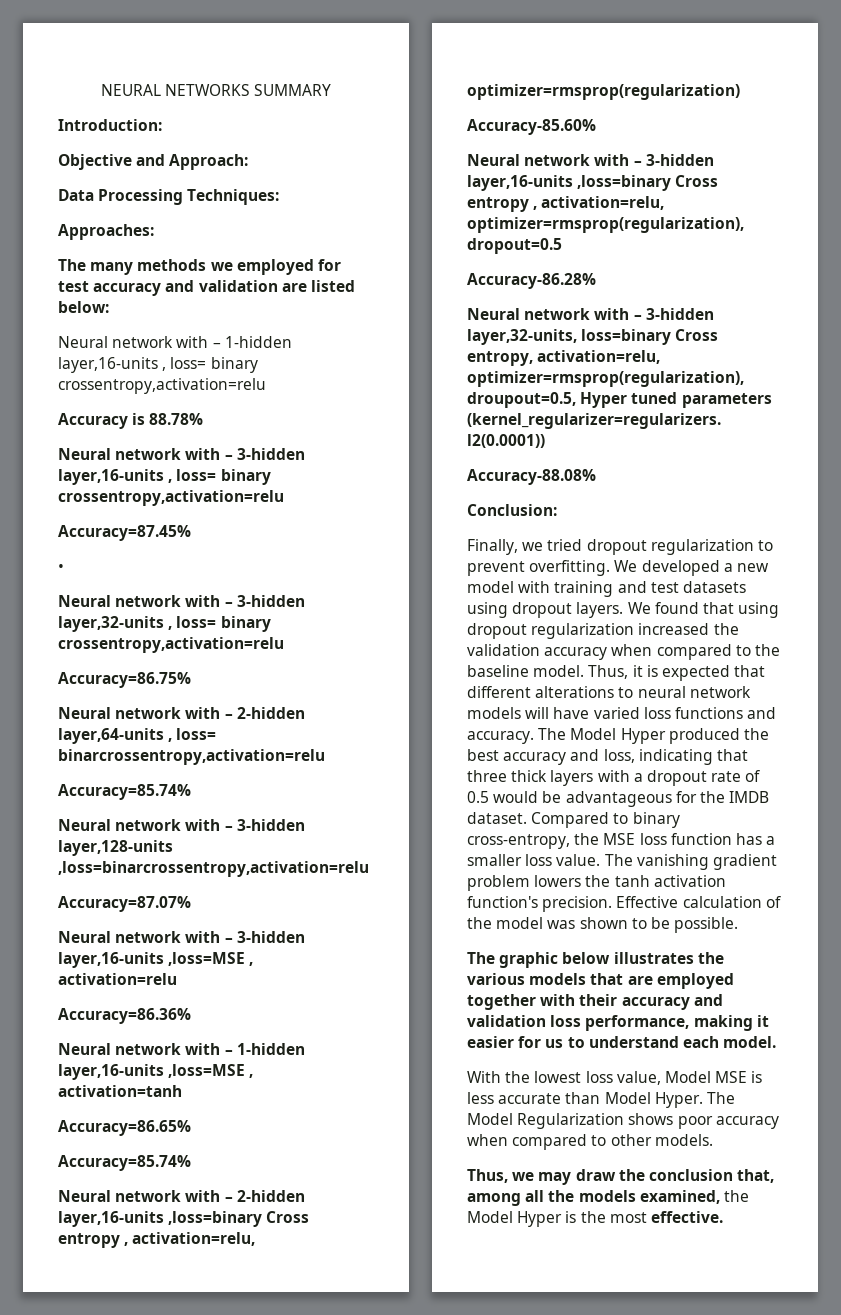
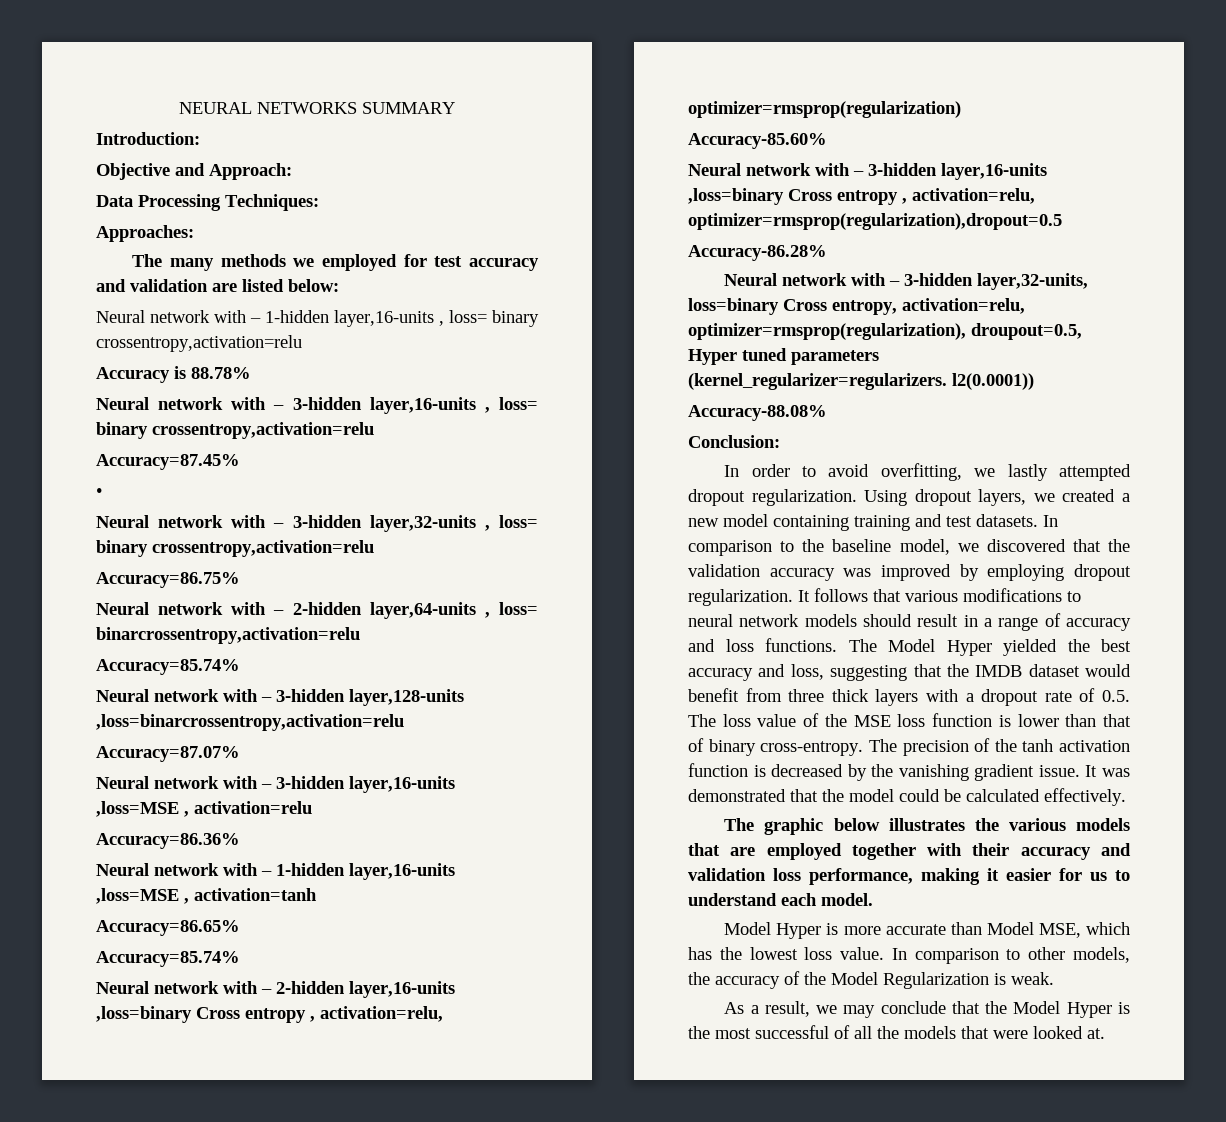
[467,539,773,555] [467,560,720,576] Finally, we tried dropout regularization to prevent overfitting. We developed -> [724,463,1131,481] [688,489,1116,506] In order to avoid overfitting, we lastly attempted dropout regularization. Using dropout layers, we created
[518,581,551,593] with -> [773,515,849,531] containing
[682,581,746,593] [467,602,780,618] [467,623,739,639] [467,644,780,660] [467,665,766,681] [467,686,751,698] [467,707,777,719] [467,731,534,744] datasets using dropout layers. We found that using dropout regularization increased the validation accuracy when compared to the baseline model. Thus, it is expected that different alterations to neural network models will have varied loss functions and accuracy. -> [976,514,1058,527] [688,539,1130,556] [688,564,1131,581] [688,588,1081,606] [688,613,1131,631] [688,638,837,652] datasets. In comparison to the baseline model, we discovered that the validation accuracy was improved by employing dropout regularization. It follows that various modifications to neural network models should result in a range of accuracy and loss functions.
[668,728,740,744] produced -> [1003,639,1057,656] yielded
[638,749,748,765] indicating that -> [830,664,1131,681] [688,688,782,702] suggesting that the IMDB dataset would benefit from
[467,791,770,807] [467,812,680,828] [467,833,776,849] [467,854,777,870] [467,875,726,891] [467,896,781,912] [467,917,739,933] 0.5 would be advantageous for the IMDB dataset. Compared to binary cross-entropy, the MSE loss function has a smaller loss value. The vanishing gradient problem lowers the tanh activation function's precision. Effective calculation of the model was shown to be possible. -> [1102,690,1130,702] [688,713,1131,727] [688,738,1130,756] [688,763,1130,781] [688,788,1126,806] 0.5. The loss value of the MSE loss function is lower than that of binary cross-entropy. The precision of the tanh activation function is decreased by the vanishing gradient issue. It was demonstrated that the model could be calculated effectively.
[467,1071,763,1085] [467,1092,735,1108] [467,1113,779,1129] [467,1134,713,1150] [467,1169,775,1185] [467,1190,720,1206] With the lowest loss value, Model MSE is less accurate than Model Hyper. The Model Regularization shows poor accuracy when compared to other models. // Thus, we may draw the conclusion that, among all the models examined, -> [724,922,1130,939] [688,947,1130,964] [688,971,1054,989] [724,1001,980,1018] Model Hyper is more accurate than Model MSE, which has the lowest loss value. In comparison to other models, the accuracy of the Model Regularization is weak. // As a result, we may conclude that
[650,1211,723,1223] effective. -> [755,1025,1105,1039] successful of all the models that were looked at.

